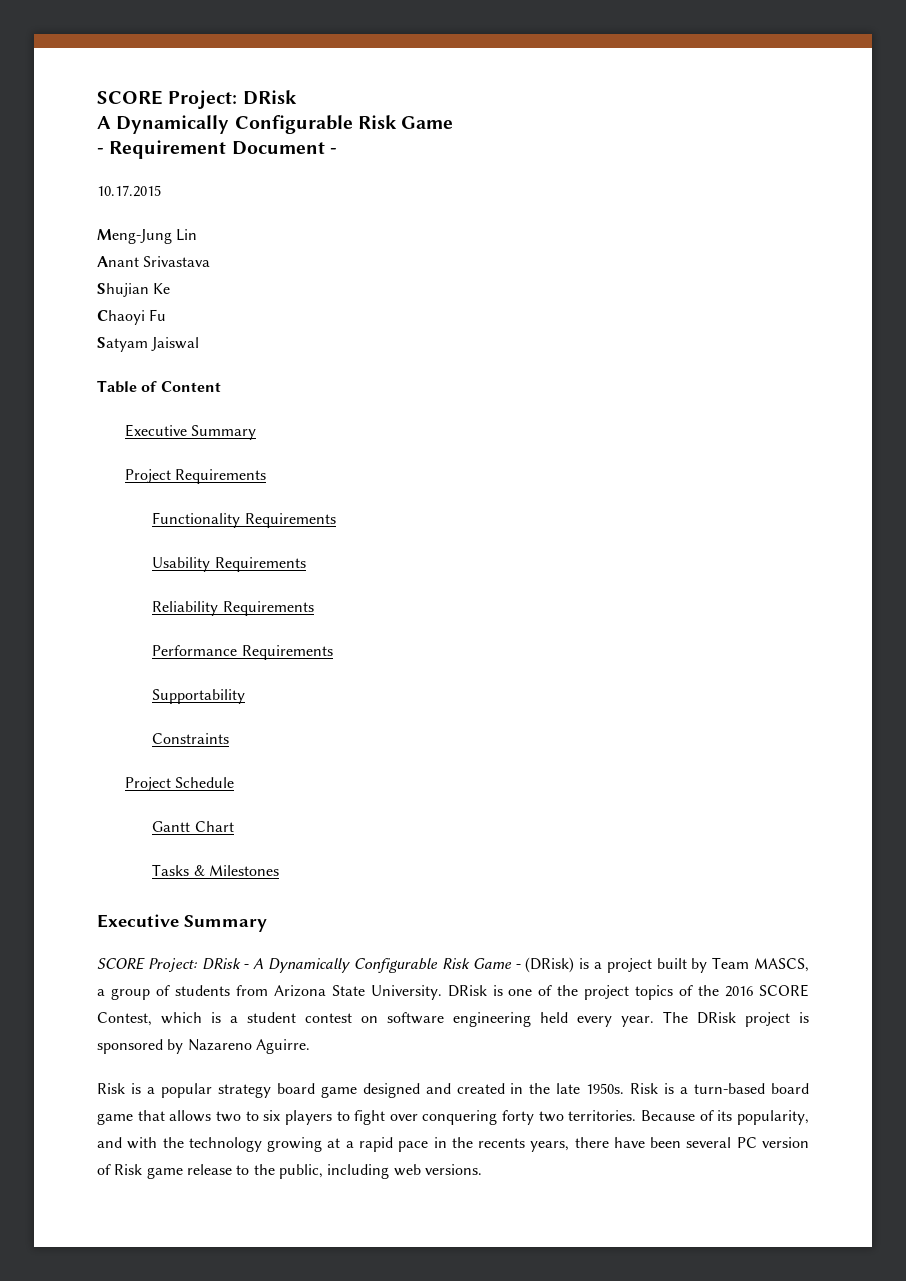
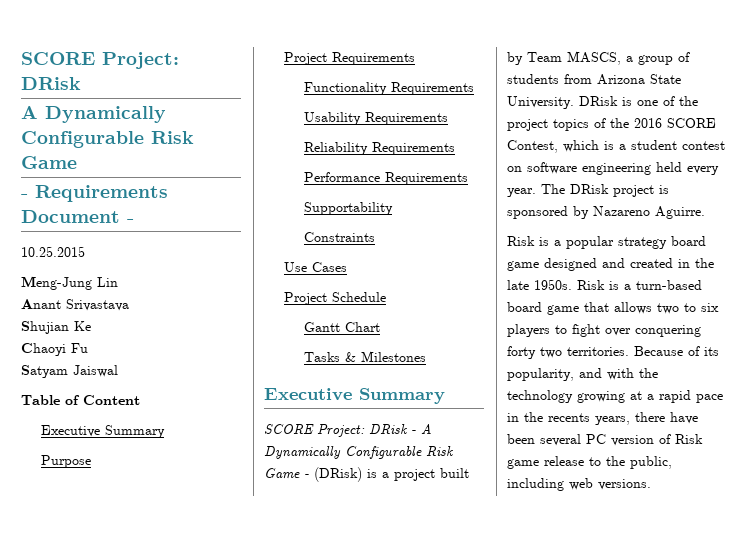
[109,140,227,159] Requirement -> [35,185,168,202] Requirements
[97,185,161,197] 10.17.2015 -> [21,246,85,257] 10.25.2015
(256, 432) none -> [41,455,92,468] // Purpose
(230, 738) none -> [284,262,348,272] // Use Cases

